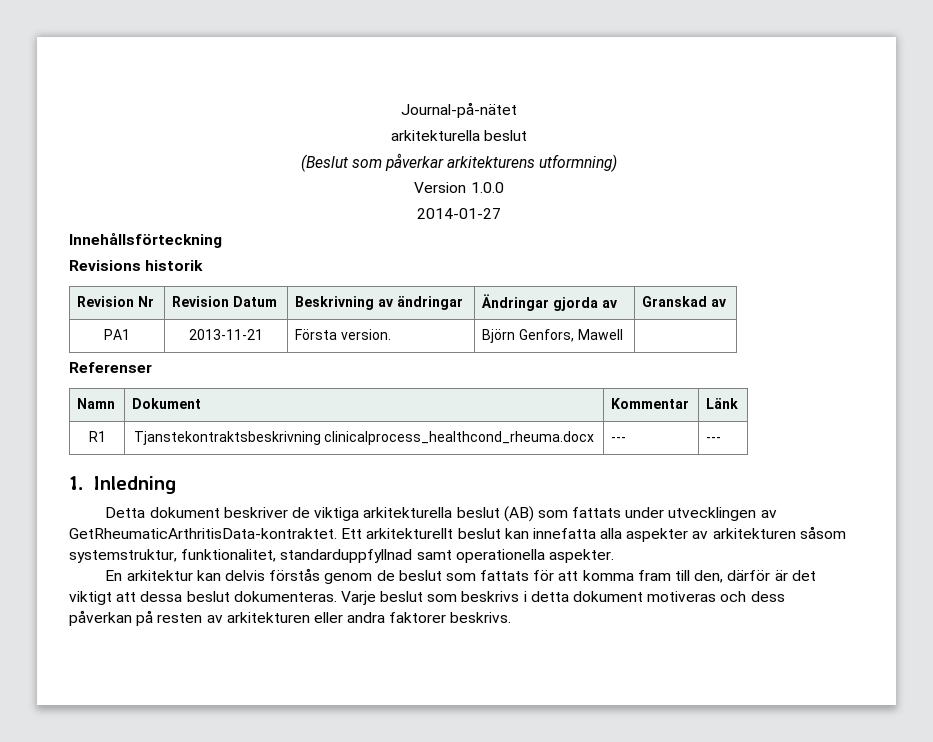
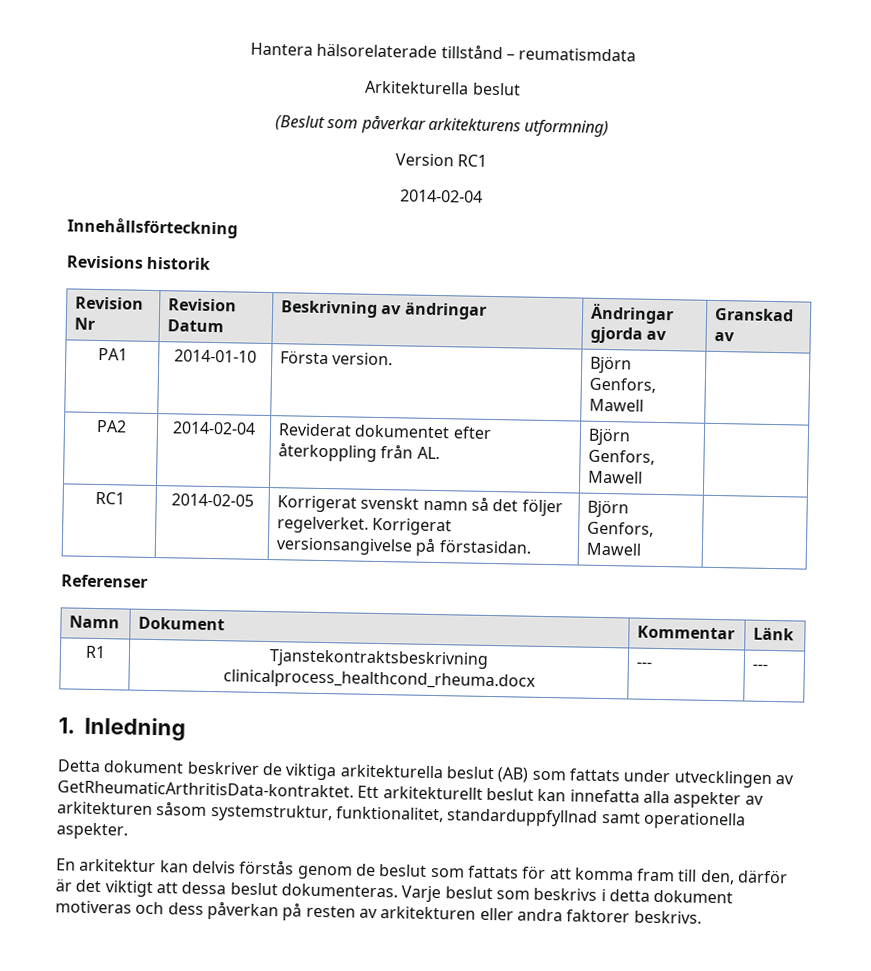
[401,102,517,118] [390,130,480,141] Journal-på-nätet // arkitekturella -> [249,42,637,62] [364,80,470,95] Hantera hälsorelaterade tillstånd – reumatismdata // Arkitekturella
[470,182,504,193] [417,208,501,219] 1.0.0 // 2014-01-27 -> [457,154,488,167] [399,189,483,203] RC1 // 2014-02-04
[189,329,263,340] 2013-11-21 -> [174,349,257,363] 2014-01-10
(623, 334) none -> [95,419,127,433] [172,421,256,435] [278,423,492,439] [278,442,440,462] [588,427,632,446] [588,449,656,465] [588,470,644,484] [94,491,125,505] [171,493,254,507] [277,495,563,517] [277,516,453,536] [276,537,532,557] [587,499,630,518] [587,521,655,537] [586,542,642,556] // PA2 | 2014-02-04 | Reviderat dokumentet efter återkoppling från AL. | Björn Genfors, Mawell | // RC1 | 2014-02-05 | Korrigerat svenskt namn så det följer regelverket. Korrigerat versionsangivelse på förstasidan. | Björn Genfors, Mawell |

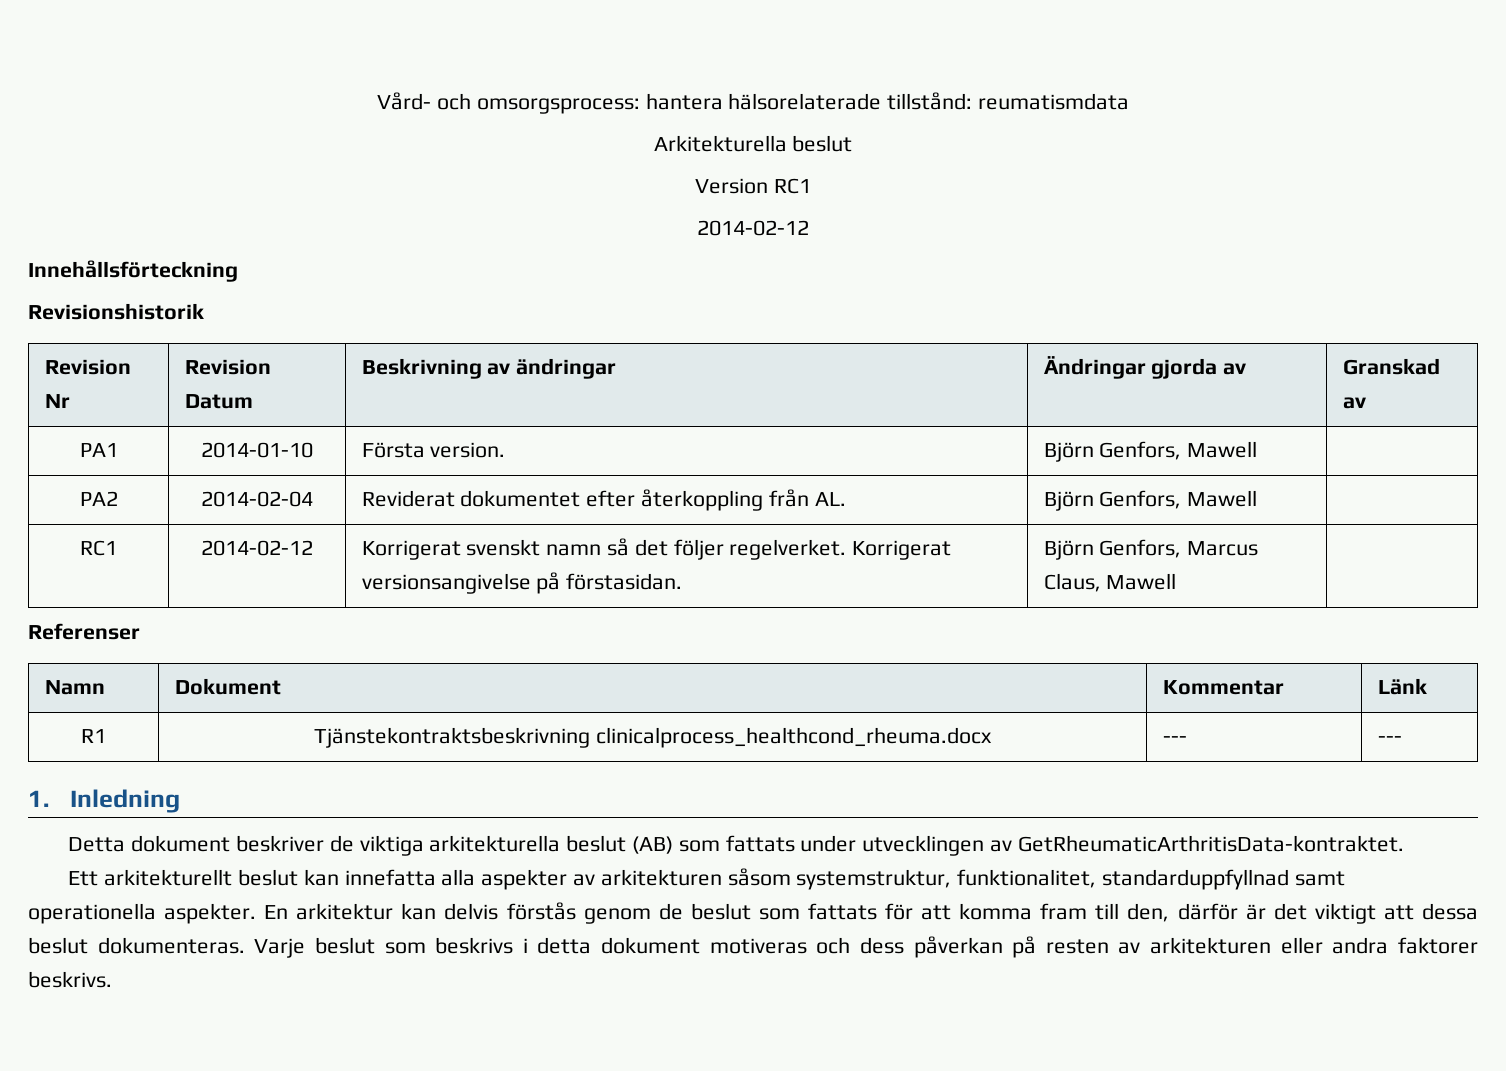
[249,42,637,62] [364,80,521,96] [274,114,610,138] Hantera hälsorelaterade tillstånd – reumatismdata // Arkitekturella beslut // (Beslut som påverkar arkitekturens utformning) -> [377,92,1129,114] [653,135,853,152] Vård- och omsorgsprocess: hantera hälsorelaterade tillstånd: reumatismdata // Arkitekturella beslut
[399,189,483,203] 2014-02-04 -> [697,220,809,236] 2014-02-12
[66,255,212,270] Revisions historik -> [28,303,204,320] Revisionshistorik
[171,493,254,507] 2014-02-05 -> [200,540,313,556] 2014-02-12
(655, 529) none -> [1187,541,1259,556] [1043,573,1101,592] Marcus Claus,
[269,649,489,669] Tjanstekontraktsbeskrivning -> [314,727,591,748] Tjänstekontraktsbeskrivning
(354, 789) none -> (1404, 843) //
(128, 831) // -> (257, 913) none

